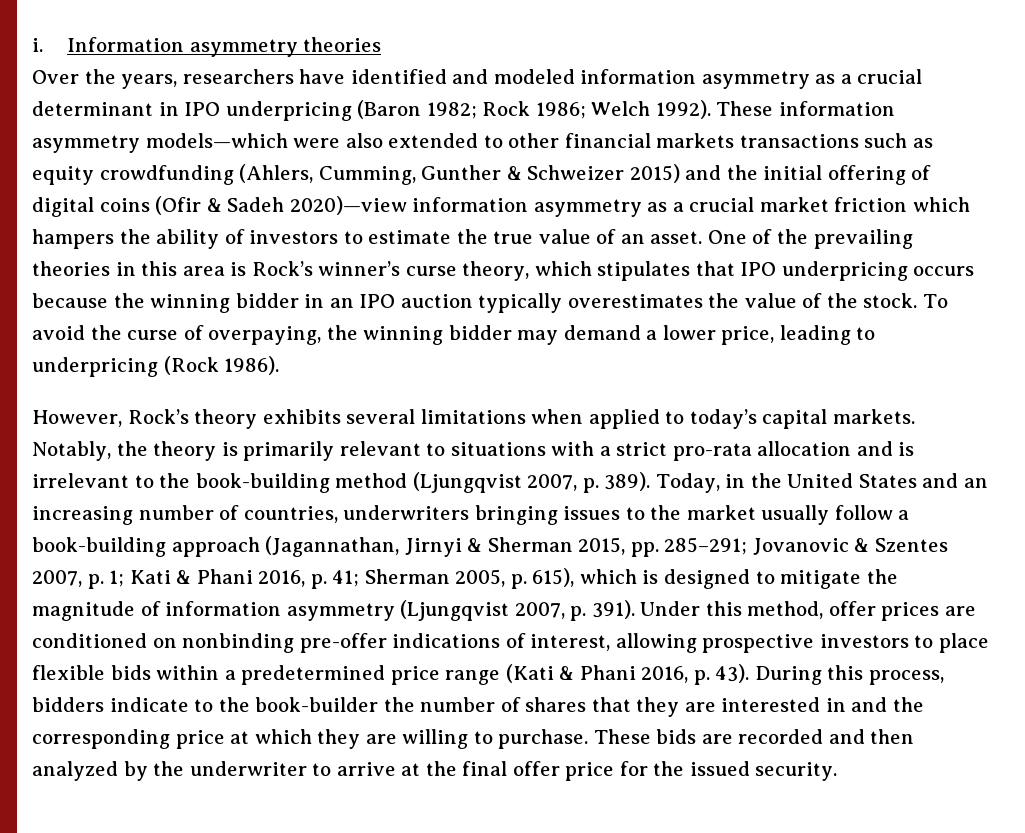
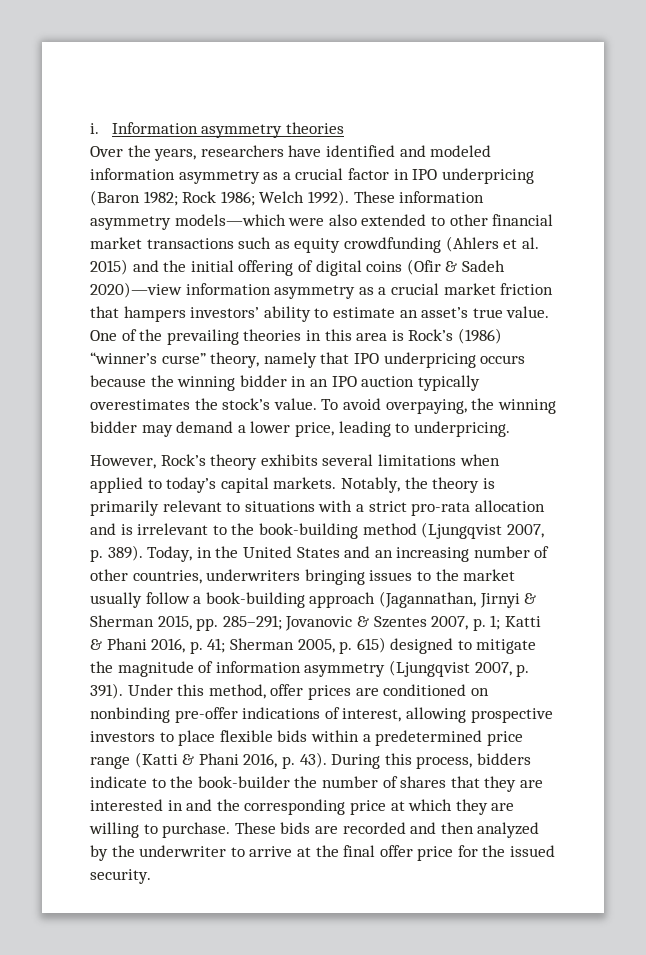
[32,101,153,116] determinant -> [347,168,389,180] factor
[656,133,735,148] markets -> [90,237,142,249] market
[239,164,625,185] (Ahlers, Cumming, Gunther & Schweizer -> [445,236,539,252] (Ahlers et al.
[912,197,970,212] [32,229,703,249] which hampers the ability of investors to estimate the true value of an asset. -> [90,306,550,322] that hampers investors’ ability to estimate an asset’s true value.
[318,261,691,281] winner’s curse theory, which stipulates -> [457,328,502,344] [90,352,317,368] (1986) “winner’s curse” theory, namely
[744,293,949,308] [32,325,204,340] value of the stock. To avoid the curse of -> [222,398,381,410] stock’s value. To avoid
[32,356,280,377] underpricing (Rock 1986). -> [413,421,510,437] underpricing.
(240, 512) none -> [90,569,128,581] other
[129,570,171,584] Kati -> [504,616,541,627] Katti
[532,568,659,587] 615), which is -> [356,637,386,653] 615)
[505,664,554,683] (Kati -> [134,752,178,768] (Katti

